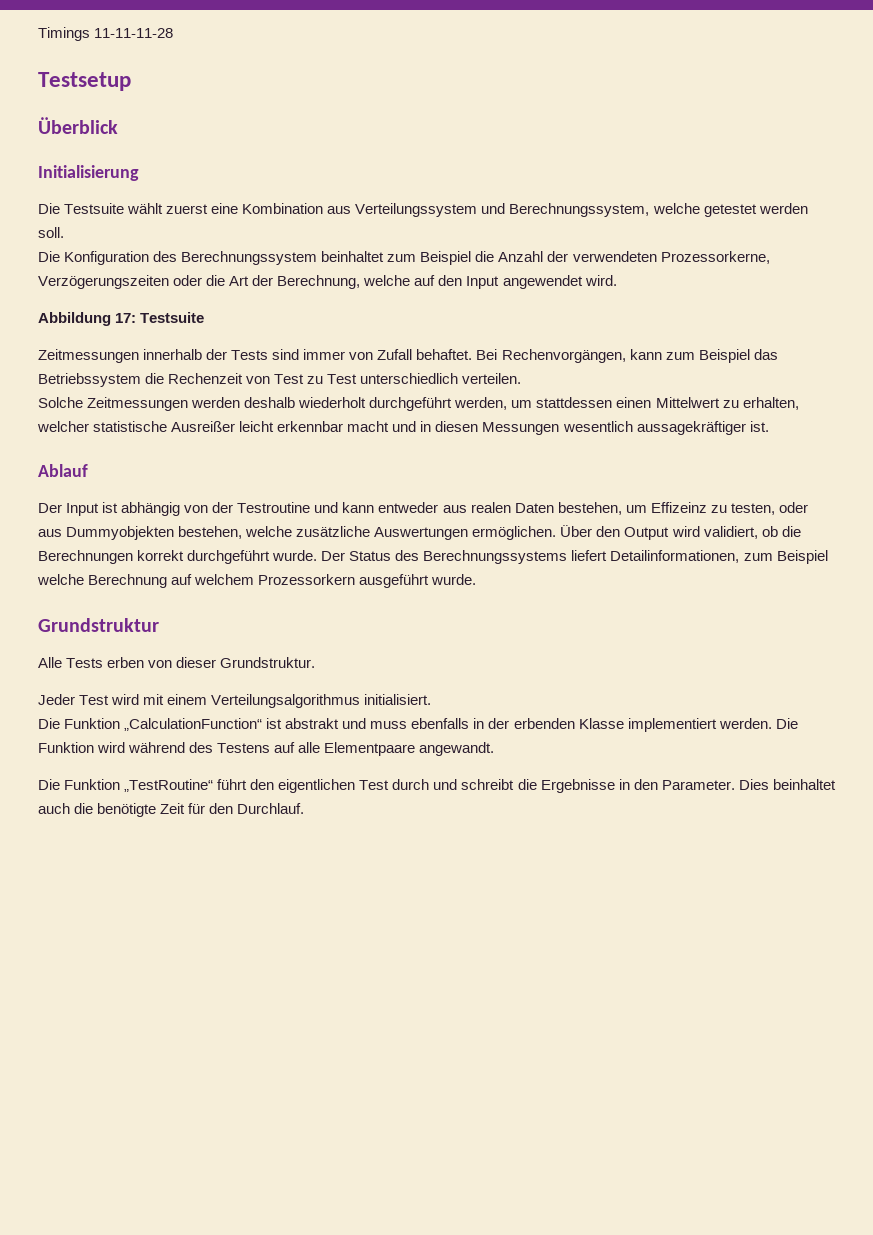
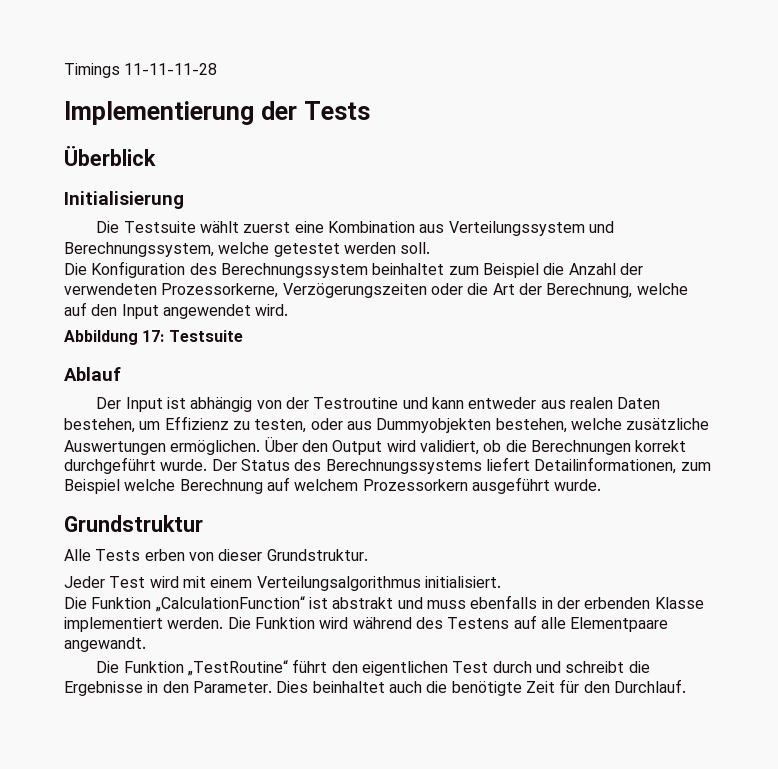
[38,72,131,91] Testsetup -> [64,101,370,125] Implementierung der Tests
[38,349,778,363] [38,373,522,387] [38,397,799,411] [37,421,769,435] // Zeitmessungen innerhalb der Tests sind immer von Zufall behaftet. Bei Rechenvorgängen, kann zum Beispiel das Betriebssystem die Rechenzeit von Test zu Test unterschiedlich verteilen. // Solche Zeitmessungen werden deshalb wiederholt durchgeführt werden, um stattdessen einen Mittelwert zu erhalten, welcher statistische Ausreißer leicht erkennbar macht und in diesen Messungen wesentlich aussagekräftiger ist. -> (243, 336) none
[650,502,707,513] Effizeinz -> [164,416,229,430] Effizienz

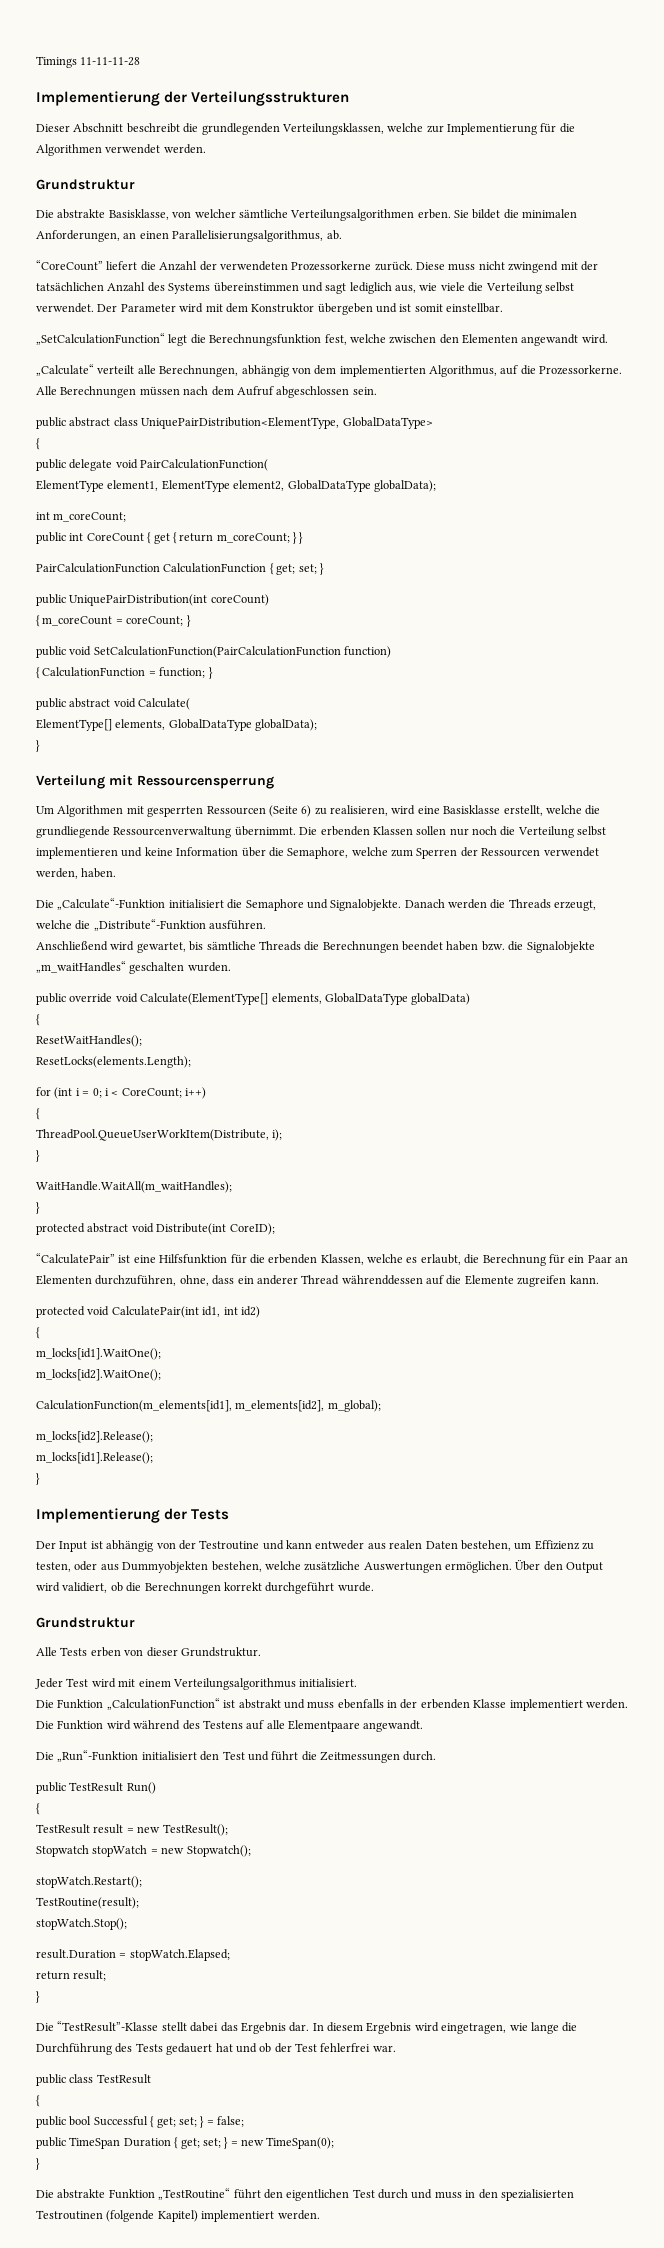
[303,101,370,120] [64,146,156,166] [64,191,184,209] [96,221,614,236] [64,242,431,257] [64,261,643,278] [64,283,688,298] [64,302,289,319] [64,330,243,345] [64,367,121,381] Tests // Überblick // Initialisierung // Die Testsuite wählt zuerst eine Kombination aus Verteilungssystem und Berechnungssystem, welche getestet werden soll. // Die Konfiguration des Berechnungssystem beinhaltet zum Beispiel die Anzahl der verwendeten Prozessorkerne, Verzögerungszeiten oder die Art der Berechnung, welche auf den Input angewendet wird. // Abbildung 17: Testsuite // Ablauf -> [191,91,350,106] [36,123,575,135] [36,144,206,156] [36,179,135,190] [36,209,578,221] [36,230,342,242] [36,260,598,273] [36,282,574,294] [36,303,504,315] [36,333,608,346] [36,364,623,377] [36,386,377,398] [36,417,433,429] [36,438,40,450] [36,459,269,471] [36,480,436,492] [36,512,127,522] [36,532,304,544] [36,563,324,575] [36,594,269,606] [36,615,191,627] [36,646,392,658] [36,667,213,679] [36,698,191,710] [36,719,318,731] [36,740,40,752] [36,775,274,789] [36,805,601,817] [36,826,607,838] [36,847,599,859] [36,868,117,879] [36,898,597,911] [36,919,267,931] [36,941,595,953] [36,961,231,974] [36,993,471,1005] [36,1014,40,1026] [36,1035,142,1047] [36,1056,191,1068] [36,1087,206,1099] [36,1108,40,1120] [36,1129,283,1141] [36,1150,40,1162] [36,1181,232,1193] [36,1202,40,1214] [36,1223,275,1235] [36,1253,628,1266] [36,1275,599,1287] [36,1306,260,1318] [36,1327,40,1339] [36,1348,161,1360] [36,1369,161,1381] [36,1400,381,1412] [36,1431,153,1443] [36,1452,153,1464] [36,1473,40,1485] [36,1508,230,1523] Verteilungsstrukturen // Dieser Abschnitt beschreibt die grundlegenden Verteilungsklassen, welche zur Implementierung für die Algorithmen verwendet werden. // Grundstruktur // Die abstrakte Basisklasse, von welcher sämtliche Verteilungsalgorithmen erben. Sie bildet die minimalen Anforderungen, an einen Parallelisierungsalgorithmus, ab. // “CoreCount” liefert die Anzahl der verwendeten Prozessorkerne zurück. Diese muss nicht zwingend mit der tatsächlichen Anzahl des Systems übereinstimmen und sagt lediglich aus, wie viele die Verteilung selbst verwendet. Der Parameter wird mit dem Konstruktor übergeben und ist somit einstellbar. // „SetCalculationFunction“ legt die Berechnungsfunktion fest, welche zwischen den Elementen angewandt wird. // „Calculate“ verteilt alle Berechnungen, abhängig von dem implementierten Algorithmus, auf die Prozessorkerne. Alle Berechnungen müssen nach dem Aufruf abgeschlossen sein. // public abstract class UniquePairDistribution<ElementType, GlobalDataType> // { // public delegate void PairCalculationFunction( // ElementType element1, ElementType element2, GlobalDataType globalData); // int m_coreCount; // public int CoreCount { get { return m_coreCount; } } // PairCalculationFunction CalculationFunction { get; set; } // public UniquePairDistribution(int coreCount) // { m_coreCount = coreCount; } // public void SetCalculationFunction(PairCalculationFunction function) // { CalculationFunction = function; } // public abstract void Calculate( // ElementType[] elements, GlobalDataType globalData); // } // Verteilung mit Ressourcensperrung // Um Algorithmen mit gesperrten Ressourcen (Seite 6) zu realisieren, wird eine Basisklasse erstellt, welche die grundliegende Ressourcenverwaltung übernimmt. Die erbenden Klassen sollen nur noch die Verteilung selbst implementieren und keine Information über die Semaphore, welche zum Sperren der Ressourcen verwendet werden, haben. // Die „Calculate“-Funktion initialisiert die Semaphore und Signalobjekte. Danach werden die Threads erzeugt, welche die „Distribute“-Funktion ausführen. // Anschließend wird gewartet, bis sämtliche Threads die Berechnungen beendet haben bzw. die Signalobjekte „m_waitHandles“ geschalten wurden. // public override void Calculate(ElementType[] elements, GlobalDataType globalData) // { // ResetWaitHandles(); // ResetLocks(elements.Length); // for (int i = 0; i < CoreCount; i++) // { // ThreadPool.QueueUserWorkItem(Distribute, i); // } // WaitHandle.WaitAll(m_waitHandles); // } // protected abstract void Distribute(int CoreID); // “CalculatePair” ist eine Hilfsfunktion für die erbenden Klassen, welche es erlaubt, die Berechnung für ein Paar an Elementen durchzuführen, ohne, dass ein anderer Thread währenddessen auf die Elemente zugreifen kann. // protected void CalculatePair(int id1, int id2) // { // m_locks[id1].WaitOne(); // m_locks[id2].WaitOne(); // CalculationFunction(m_elements[id1], m_elements[id2], m_global); // m_locks[id2].Release(); // m_locks[id1].Release(); // } // Implementierung der Tests
[211,457,711,474] [64,477,602,494] Der Status des Berechnungssystems liefert Detailinformationen, zum Beispiel welche Berechnung auf welchem Prozessorkern ausgeführt wurde. -> (374, 1587) none
(120, 667) none -> [57,1750,437,1763] [36,1782,156,1794] [36,1803,40,1815] [36,1824,228,1836] [36,1845,251,1857] [36,1876,142,1888] [36,1897,139,1909] [36,1918,127,1930] [36,1949,230,1961] [36,1970,107,1981] [36,1991,40,2003] [36,2021,578,2034] [36,2043,396,2055] [36,2074,151,2086] [36,2095,40,2107] [36,2116,244,2128] [36,2137,335,2149] [36,2158,40,2170] [36,2189,106,2199] „Run“-Funktion initialisiert den Test und führt die Zeitmessungen durch. // public TestResult Run() // { // TestResult result = new TestResult(); // Stopwatch stopWatch = new Stopwatch(); // stopWatch.Restart(); // TestRoutine(result); // stopWatch.Stop(); // result.Duration = stopWatch.Elapsed; // return result; // } // Die “TestResult”-Klasse stellt dabei das Ergebnis dar. In diesem Ergebnis wird eingetragen, wie lange die Durchführung des Tests gedauert hat und ob der Test fehlerfrei war. // public class TestResult // { // public bool Successful { get; set; } = false; // public TimeSpan Duration { get; set; } = new TimeSpan(0); // } // Die abstrakte
[565,661,650,673] [64,679,686,696] schreibt die Ergebnisse in den Parameter. Dies beinhaltet auch die benötigte Zeit für den Durchlauf. -> [434,2189,574,2201] [36,2210,320,2222] muss in den spezialisierten Testroutinen (folgende Kapitel) implementiert werden.

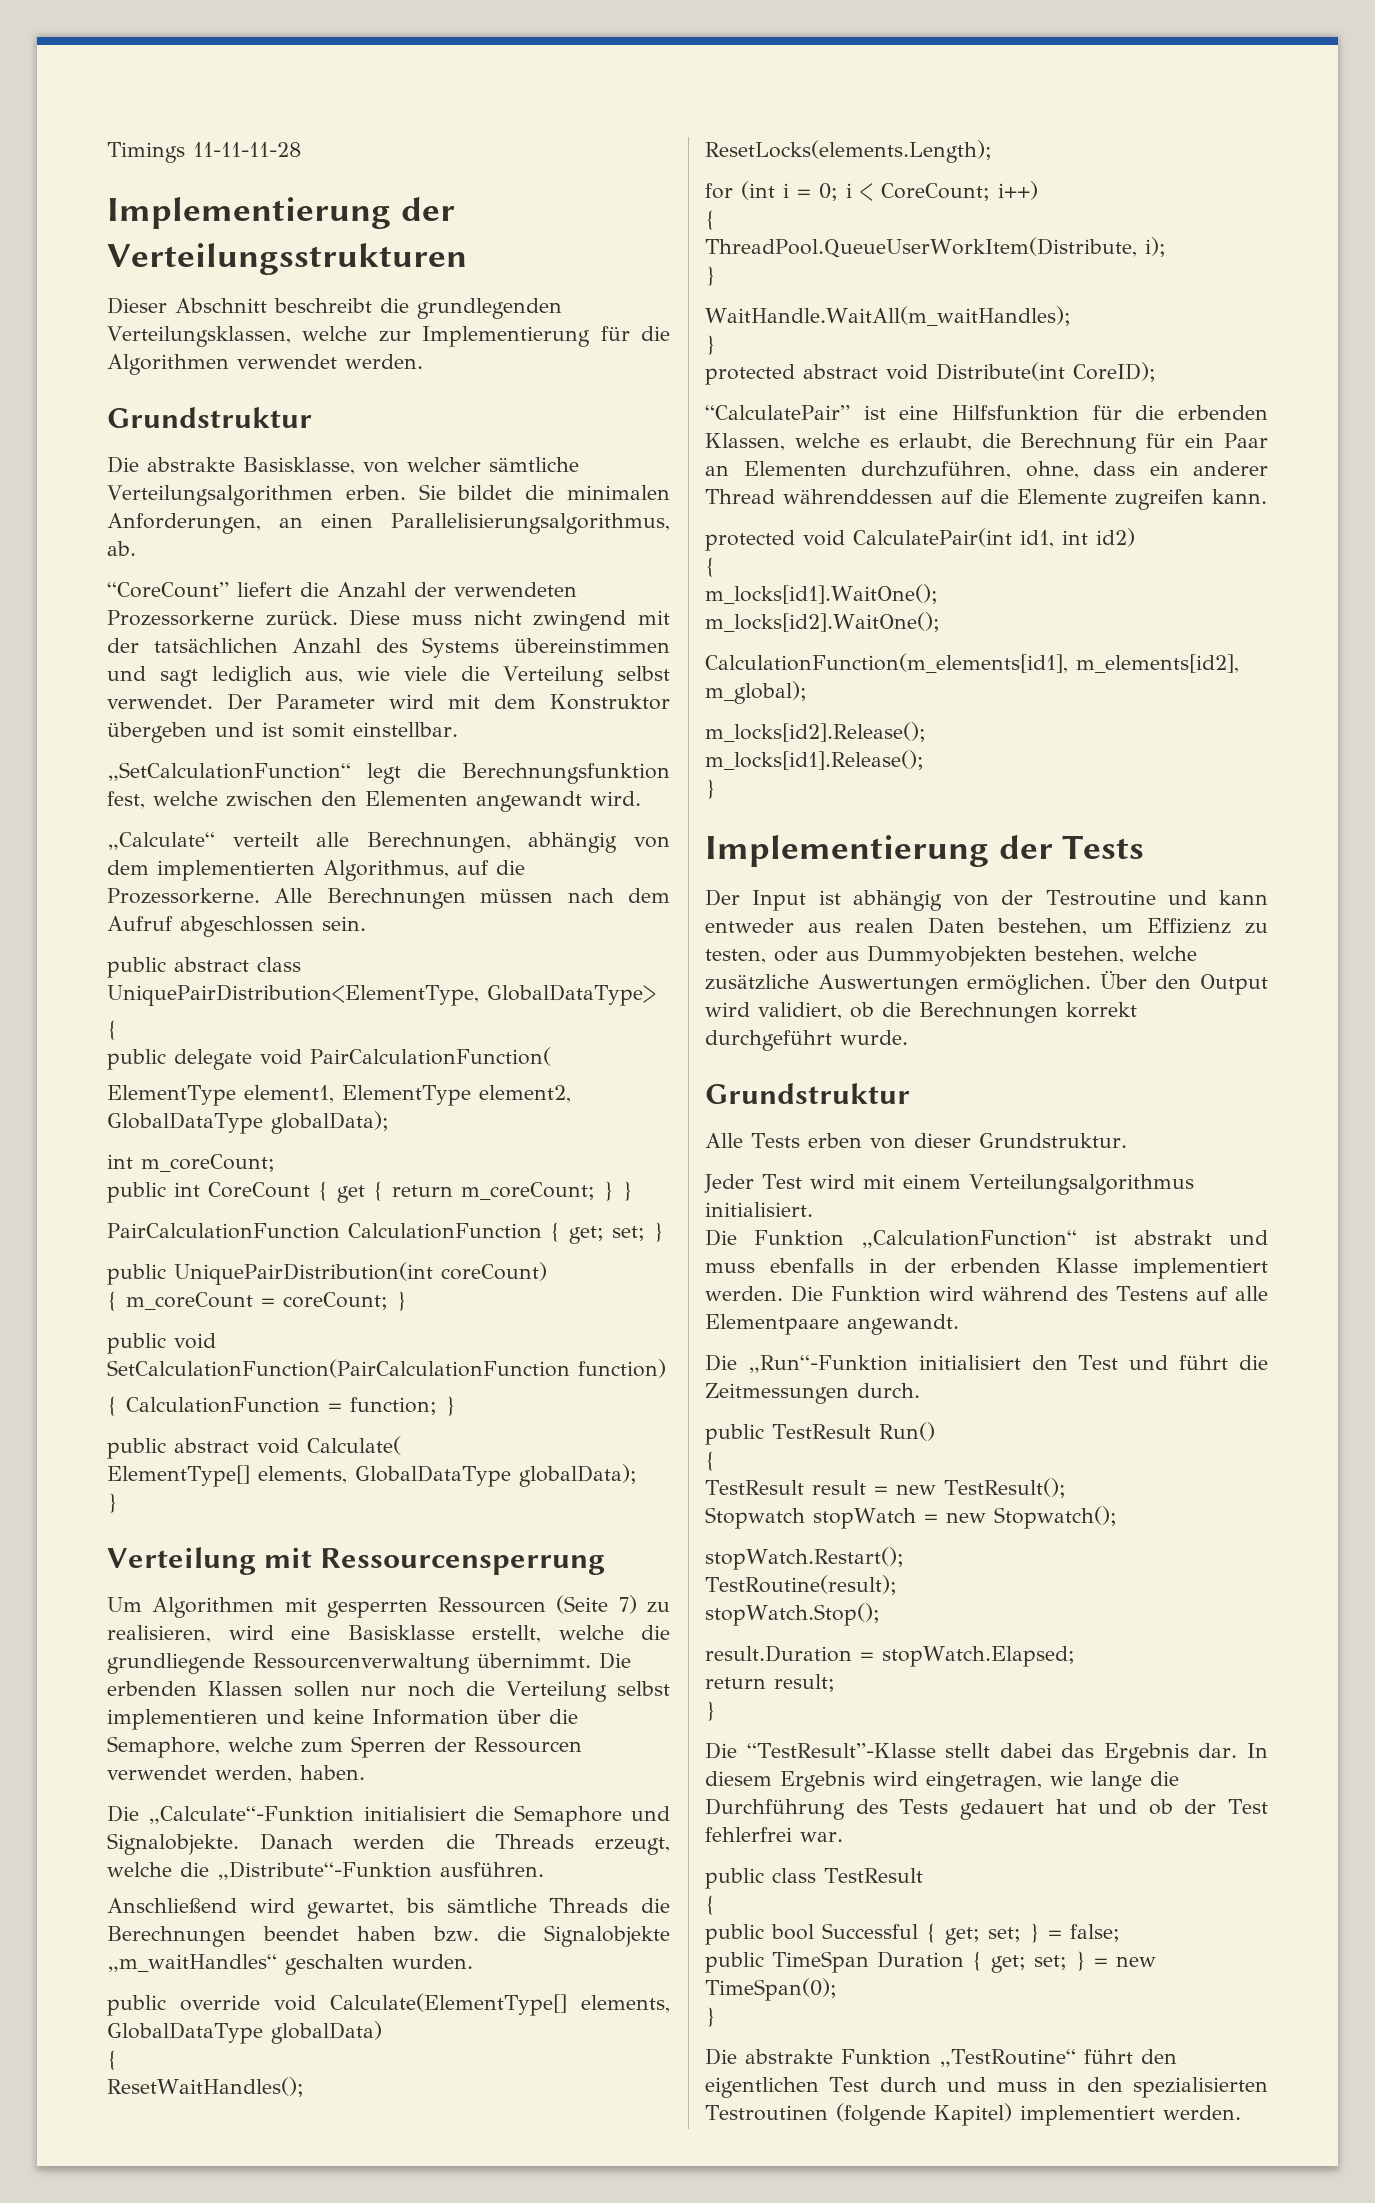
[301,805,312,817] 6) -> [618,1595,637,1614] 7)

